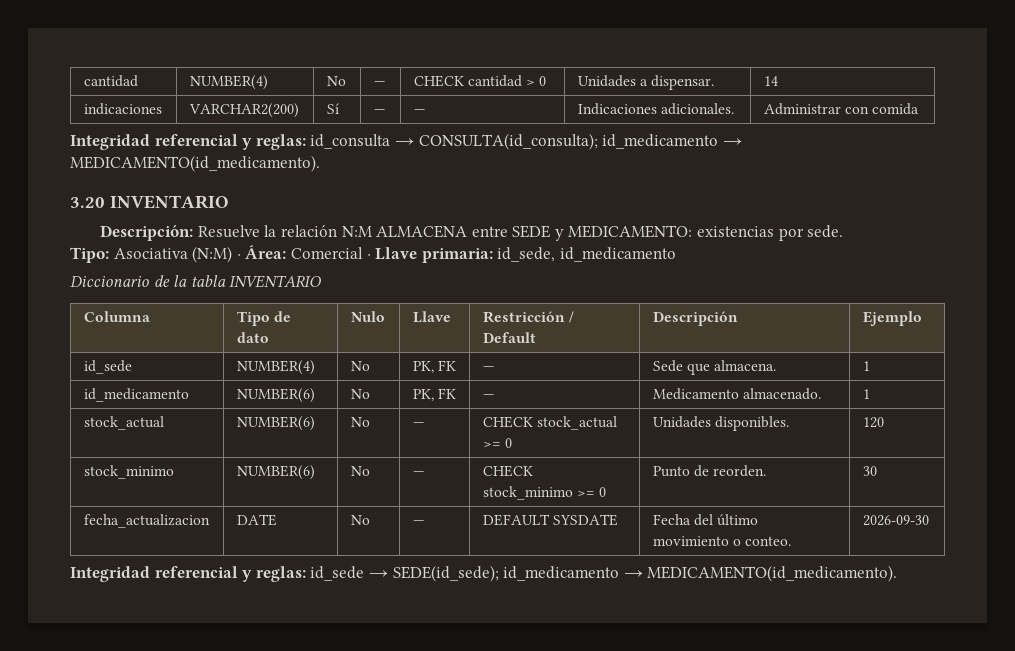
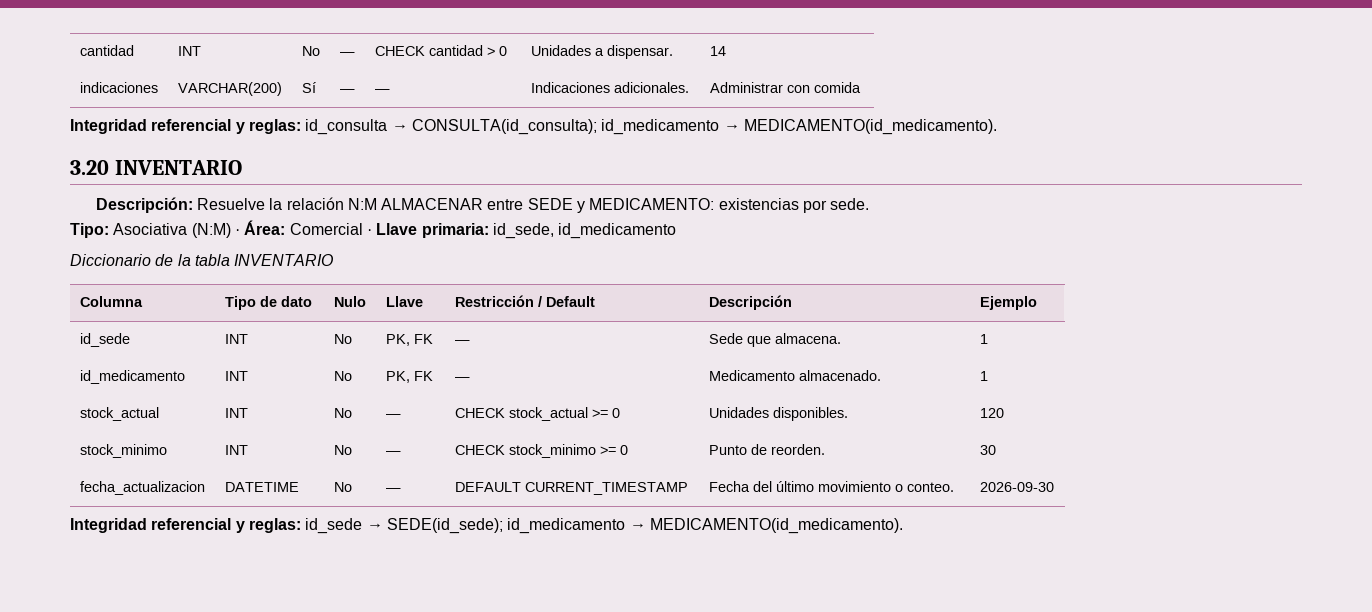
[189,75,268,90] NUMBER(4) -> [177,46,201,56] INT
[188,103,299,118] VARCHAR2(200) -> [177,82,282,96] VARCHAR(200)
[376,225,468,238] ALMACENA -> [381,198,484,210] ALMACENAR
[236,360,315,375] NUMBER(4) -> [224,334,248,344] INT
[236,388,315,403] NUMBER(6) -> [224,371,248,381] INT
[236,416,315,431] NUMBER(6) -> [224,408,248,418] INT
[236,465,315,480] NUMBER(6) -> [224,445,248,455] INT
[236,514,277,526] DATE -> [224,482,299,492] DATETIME
[552,514,618,526] SYSDATE -> [524,482,688,495] CURRENT_TIMESTAMP

